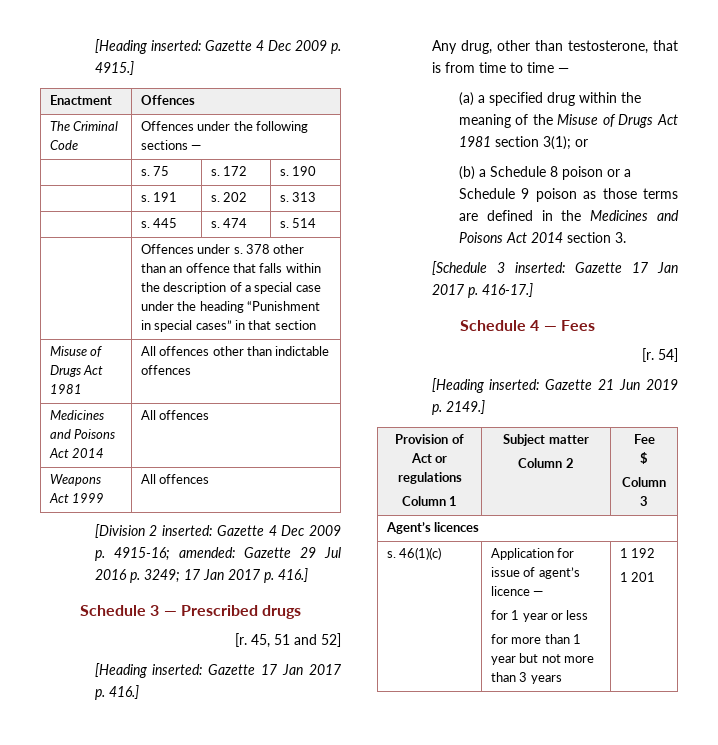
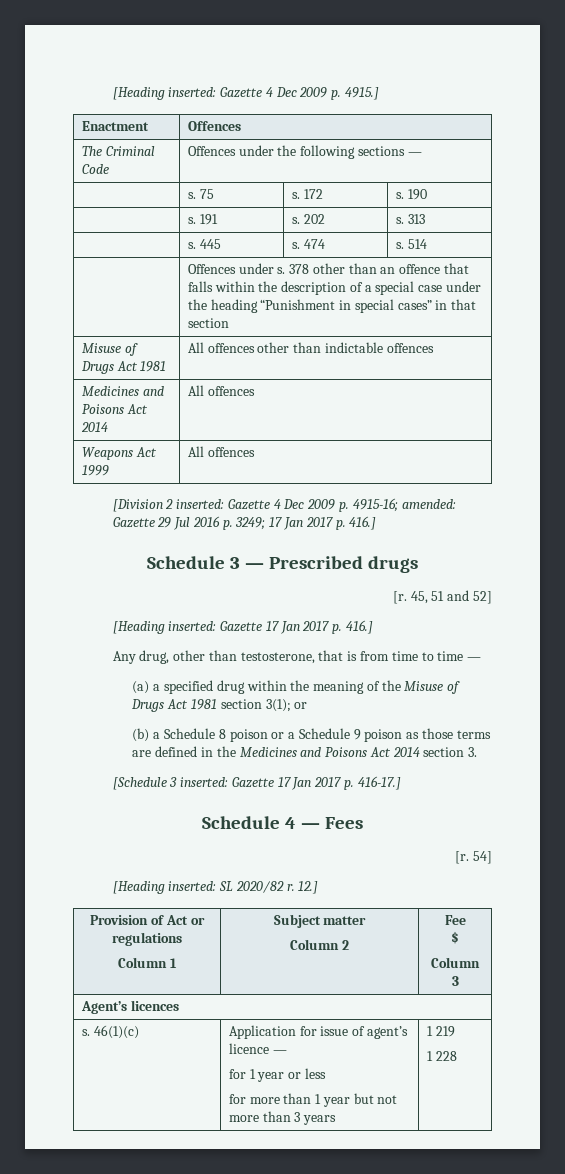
[545,379,678,390] [431,400,485,415] Gazette 21 Jun 2019 p. 2149.] -> [219,881,319,894] SL 2020/82 r. 12.]
[631,548,656,558] [619,572,656,582] 192 // 1 201 -> [435,1026,455,1037] [426,1051,457,1061] 219 // 1 228

